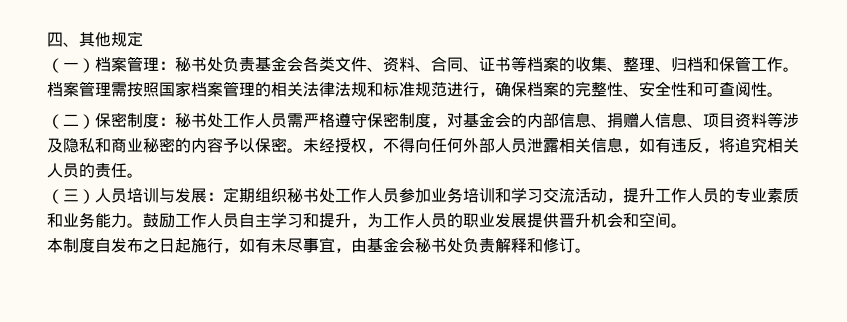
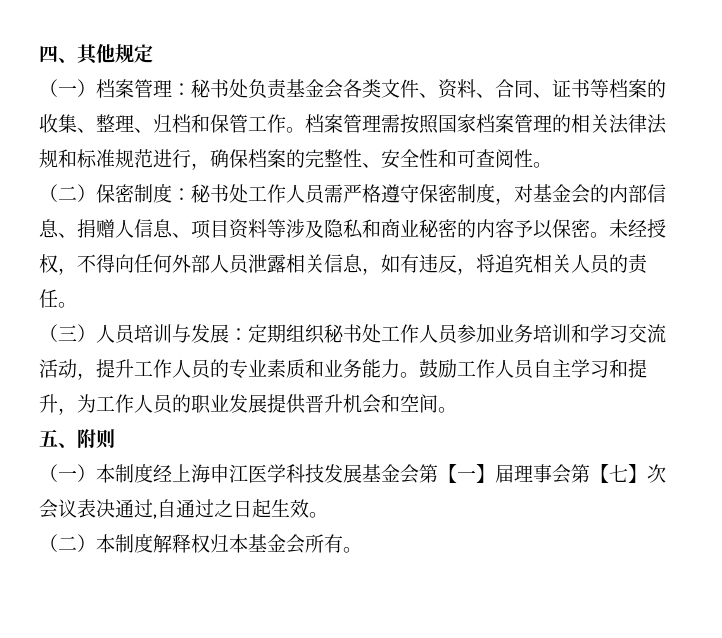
[47,237,575,253] 本制度自发布之日起施行，如有未尽事宜，由基金会秘书处负责解释和修订 -> [39,429,115,449] [39,464,666,484] [39,499,328,519] [39,534,343,554] 五、附则 // （一）本制度经上海申江医学科技发展基金会第【一】届理事会第【七】次会议表决通过,自通过之日起生效。 // （二）本制度解释权归本基金会所有

